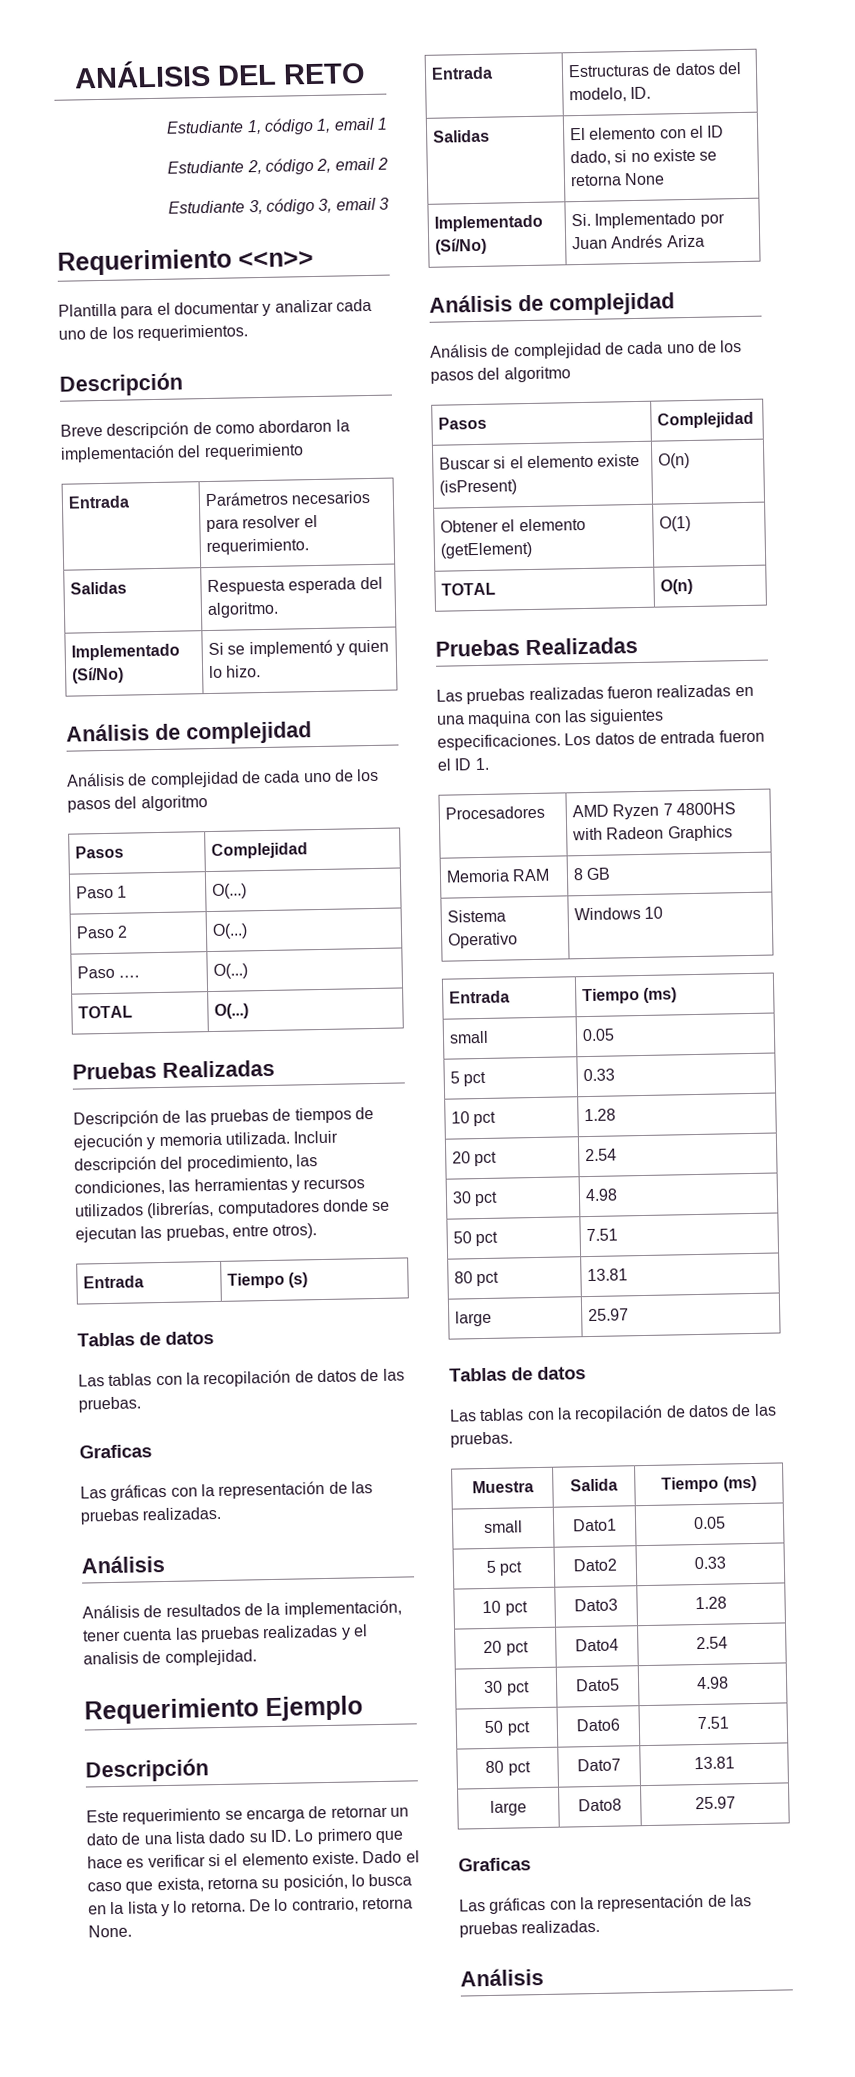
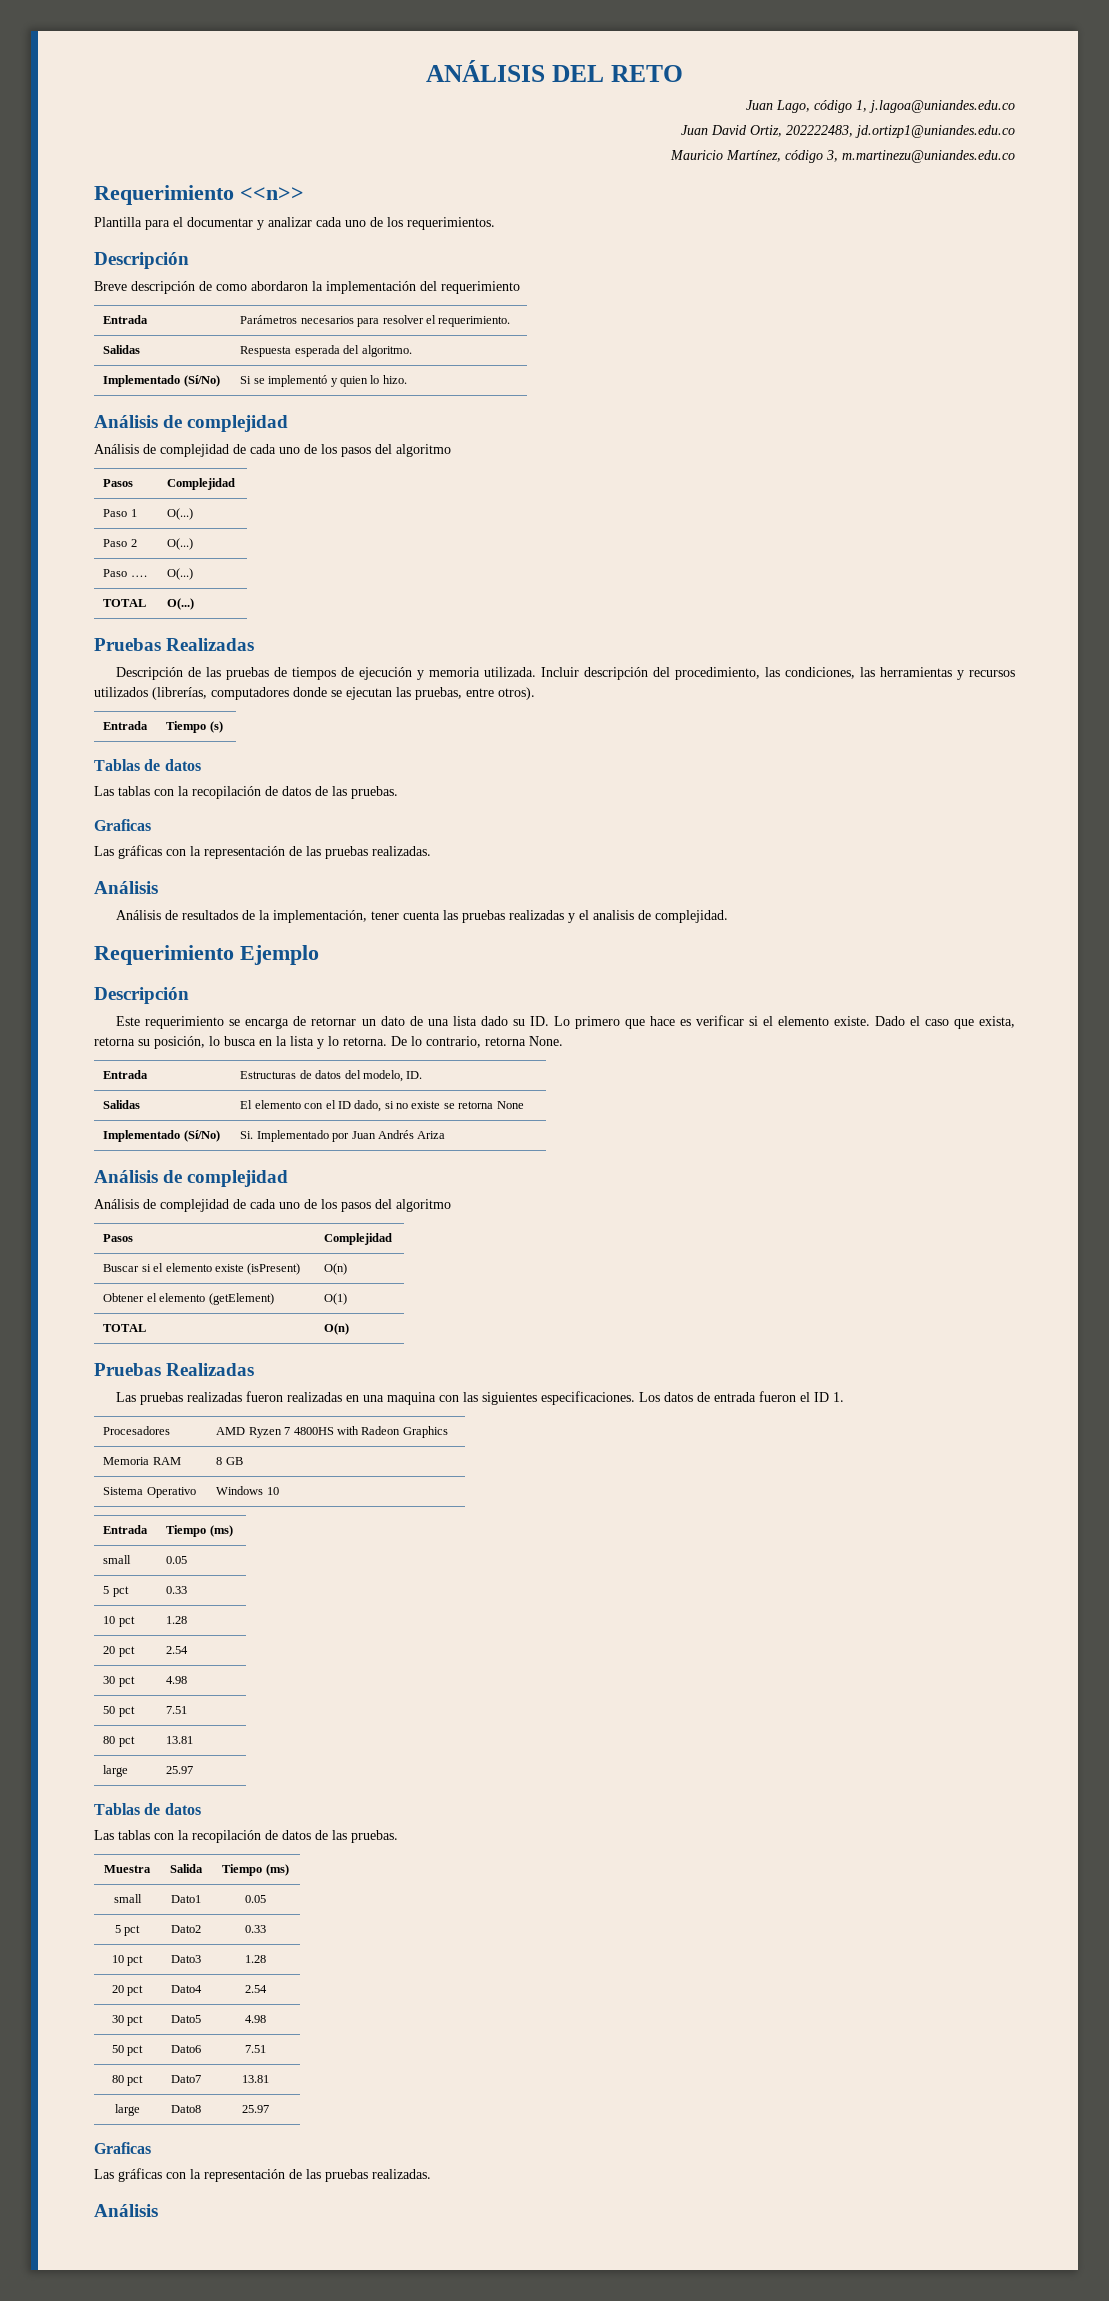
[166,117,388,135] [167,157,388,175] [168,197,389,215] Estudiante 1, código 1, email 1 // Estudiante 2, código 2, email 2 // Estudiante 3, código 3, email 3 -> [746,100,1015,113] [681,125,1015,138] [670,150,1015,163] Juan Lago, código 1, j.lagoa@uniandes.edu.co // Juan David Ortiz, 202222483, jd.ortizp1@uniandes.edu.co // Mauricio Martínez, código 3, m.martinezu@uniandes.edu.co

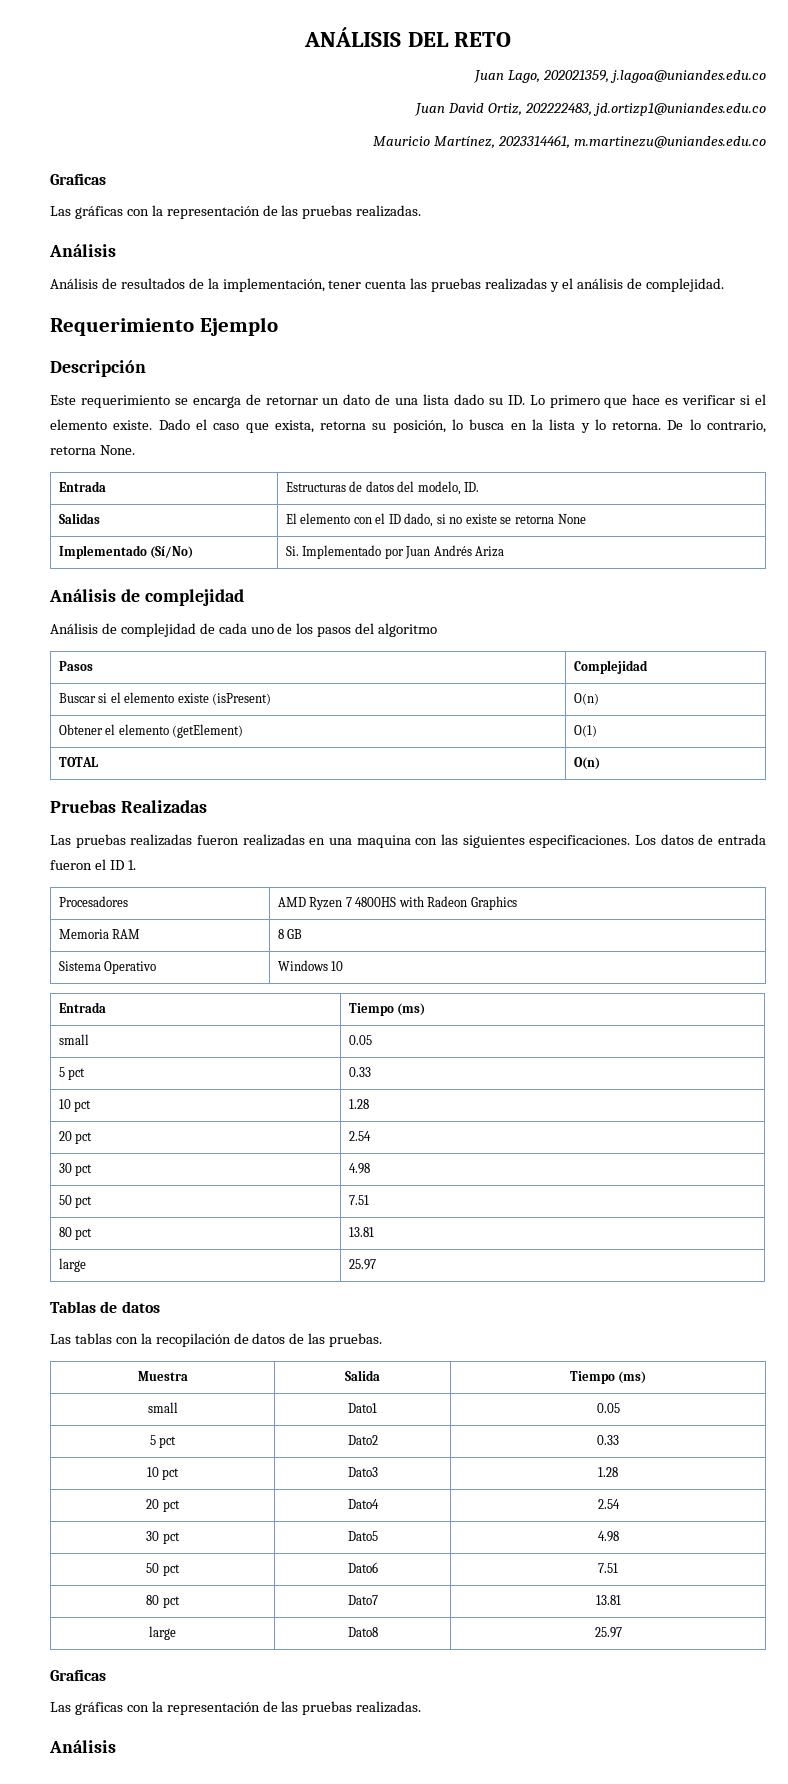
[814,100,867,113] código 1, -> [543,70,610,83] 202021359,
[785,150,838,163] código 3, -> [498,135,571,149] 2023314461,
[94,185,304,205] [94,217,495,230] [94,252,189,269] [94,281,520,294] [103,315,149,324] [240,315,511,327] [103,345,141,354] [240,345,412,357] [103,375,220,387] [240,375,407,387] [94,415,289,432] [94,444,451,457] [103,479,134,487] [167,478,236,490] [103,509,137,517] [167,508,194,520] [103,539,137,547] [167,538,194,550] [103,569,147,577] [167,568,194,580] [103,599,147,607] [167,598,195,610] [94,638,255,651] [116,667,1016,680] [94,687,535,700] [103,721,149,730] [166,721,223,733] [94,759,201,771] [94,786,398,799] // Requerimiento <<n>> // Plantilla para el documentar y analizar cada uno de los requerimientos. // Descripción // Breve descripción de como abordaron la implementación del requerimiento // Entrada | Parámetros necesarios para resolver el requerimiento. // Salidas | Respuesta esperada del algoritmo. // Implementado (Sí/No) | Si se implementó y quien lo hizo. // Análisis de complejidad // Análisis de complejidad de cada uno de los pasos del algoritmo // Pasos | Complejidad // Paso 1 | O(...) // Paso 2 | O(...) // Paso …. | O(...) // TOTAL | O(...) // Pruebas Realizadas // Descripción de las pruebas de tiempos de ejecución y memoria utilizada. Incluir descripción del procedimiento, las condiciones, las herramientas y recursos utilizados (librerías, computadores donde se ejecutan las pruebas, entre otros). // Entrada | Tiempo (s) // Tablas de datos // Las tablas con la recopilación de datos de las pruebas. -> (766, 142) none
[593,910,635,920] analisis -> [576,278,623,289] análisis

